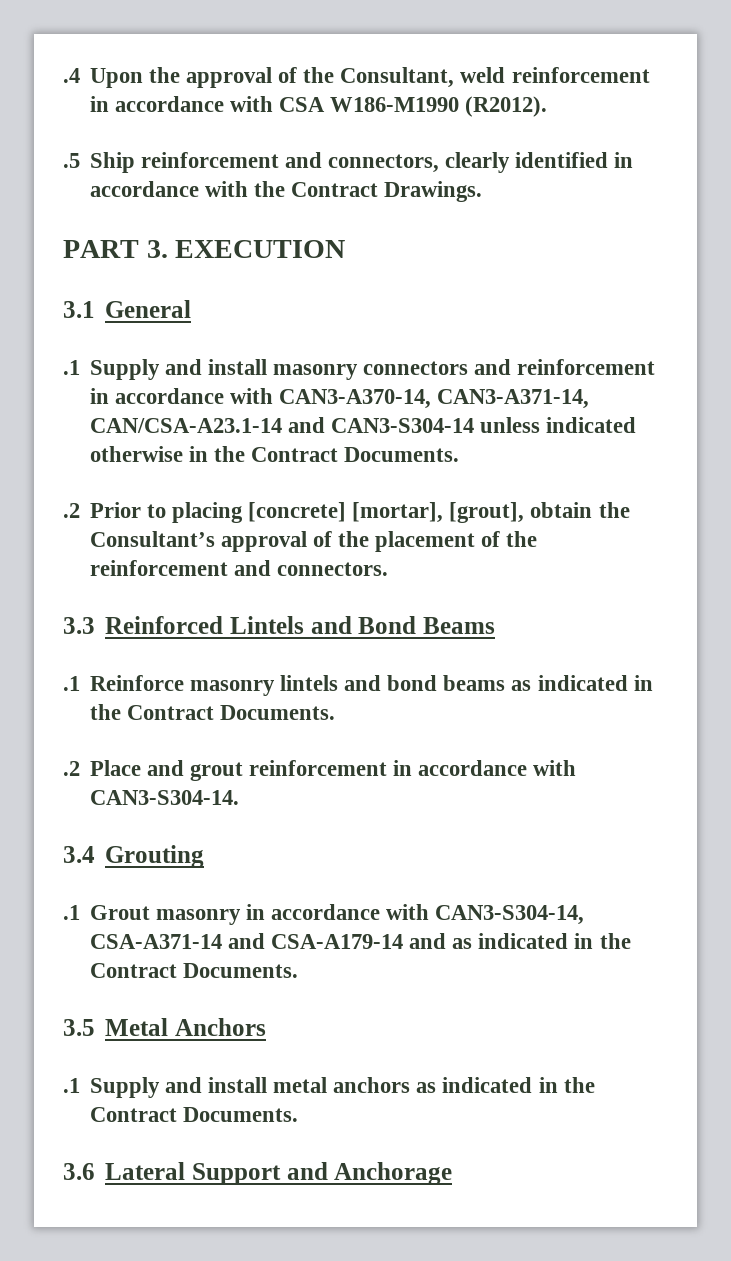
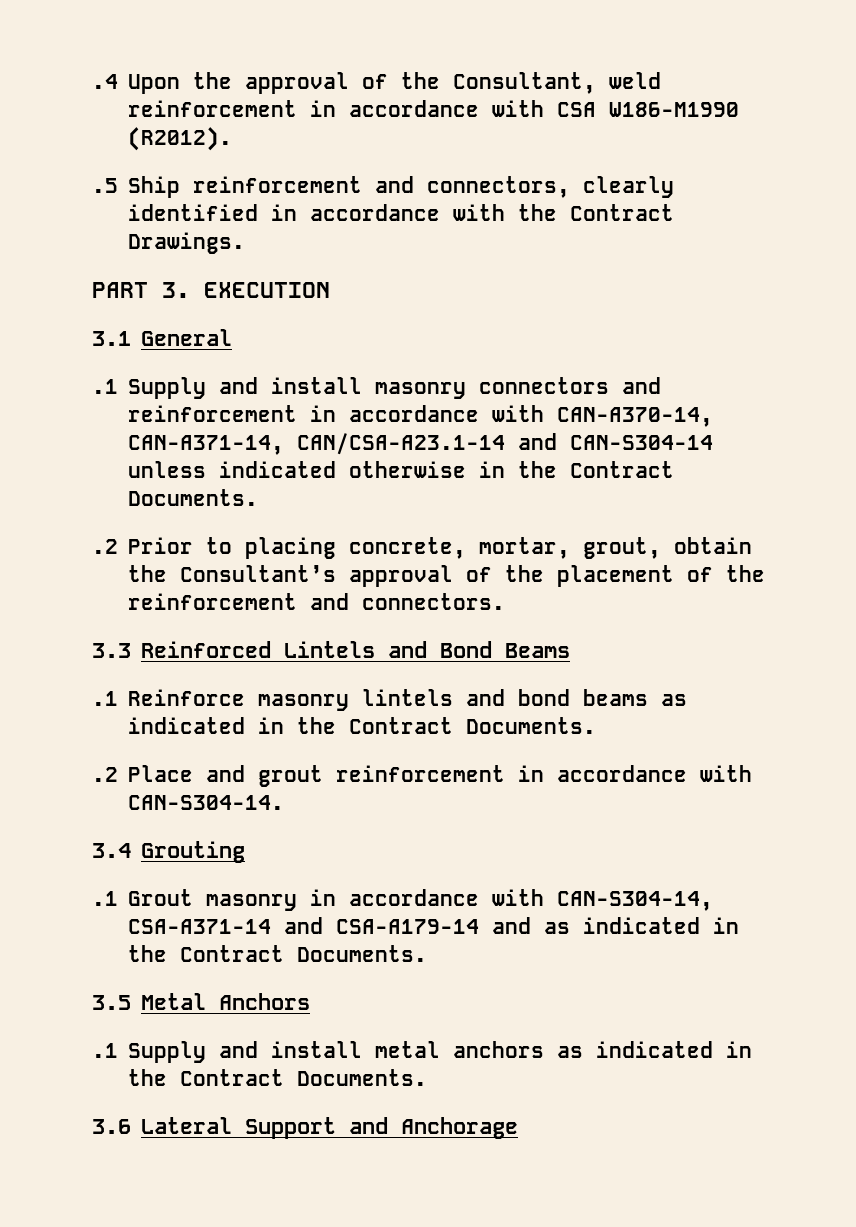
[279,389,590,409] CAN3-A370-14, CAN3-A371-14, -> [557,407,713,427] [128,435,284,455] CAN-A370-14, CAN-A371-14,
[331,418,475,433] CAN3-S304-14 -> [570,435,713,450] CAN-S304-14
[248,502,525,523] [concrete] [mortar], [grout], -> [349,537,661,559] concrete, mortar, grout,
[90,790,239,805] CAN3-S304-14. -> [128,795,284,810] CAN-S304-14.
[435,905,585,925] CAN3-S304-14, -> [557,891,713,911] CAN-S304-14,

